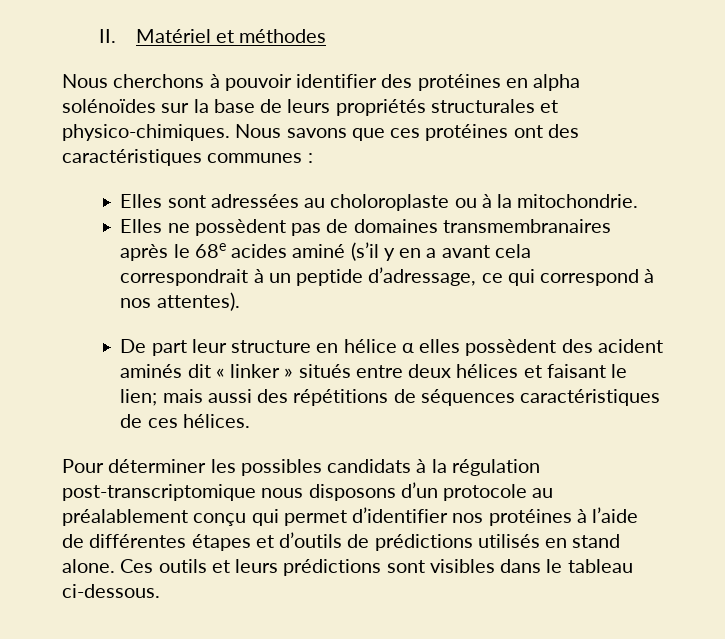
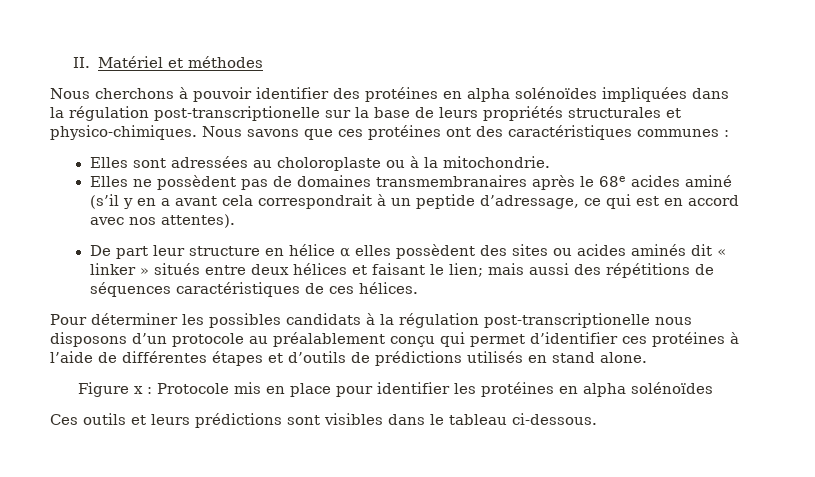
(156, 106) none -> [602,87,729,102] [50,106,320,121] impliquées dans la régulation post-transcriptionelle
[540,269,655,286] correspond à -> [635,195,739,206] [89,217,124,225] est en accord avec
[597,339,663,353] acident -> [511,244,626,256] sites ou acides
[62,484,256,501] post-transcriptomique -> [484,313,650,328] post-transcriptionelle
[452,513,484,523] nos -> [622,336,647,344] ces
(115, 566) none -> [78,382,713,397] // Figure x : Protocole mis en place pour identifier les protéines en alpha solénoïdes //

